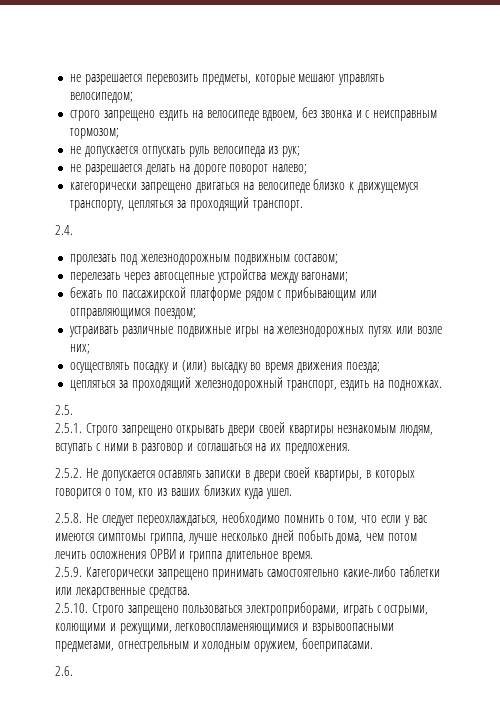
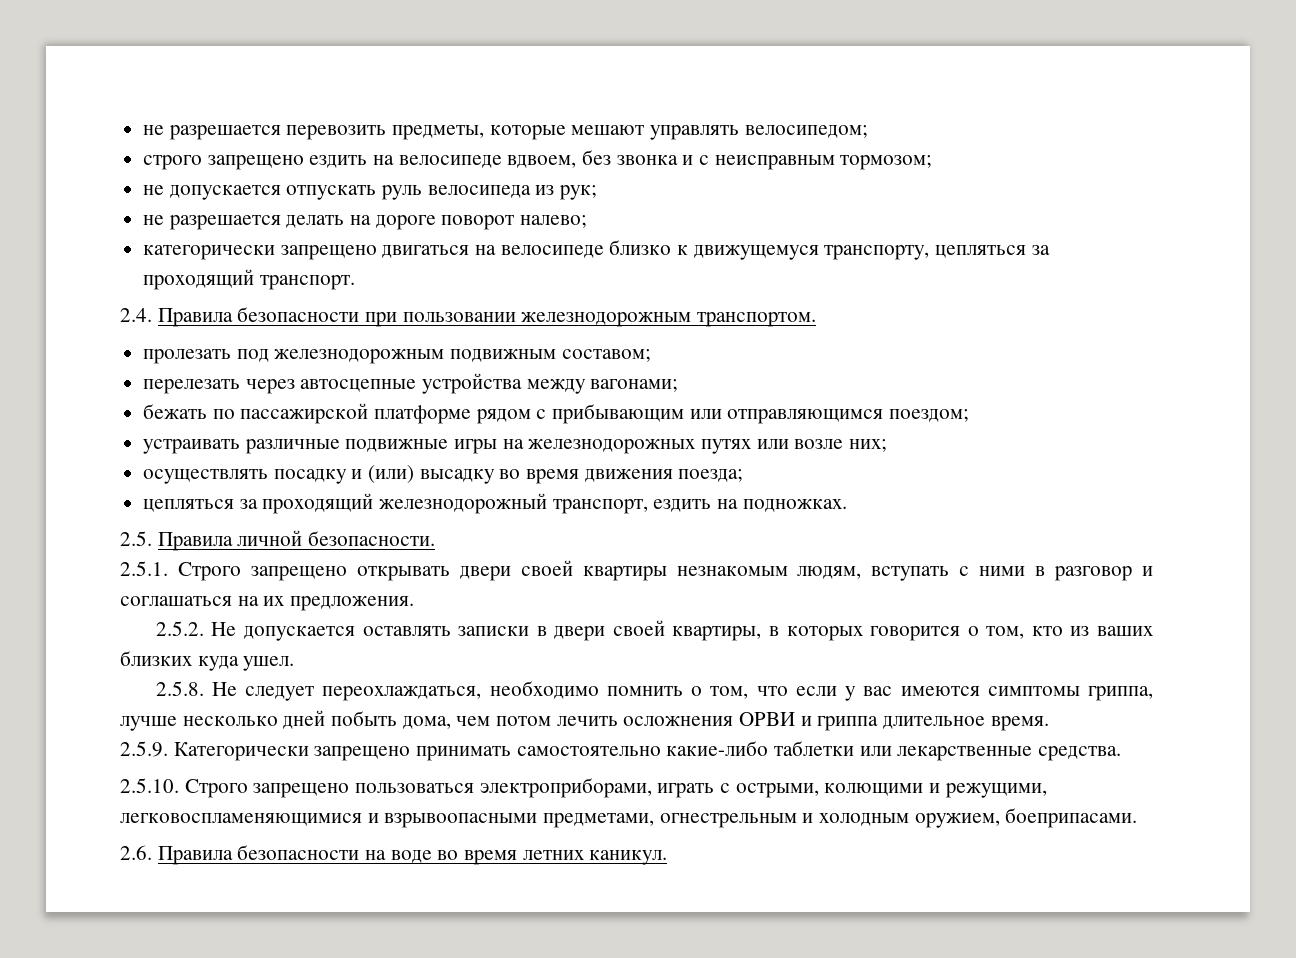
(73, 230) none -> [157,307,817,327] Правила безопасности при пользовании железнодорожным транспортом.
(73, 410) none -> [157,530,436,551] Правила личной безопасности.
(73, 671) none -> [157,845,668,865] Правила безопасности на воде во время летних каникул.

